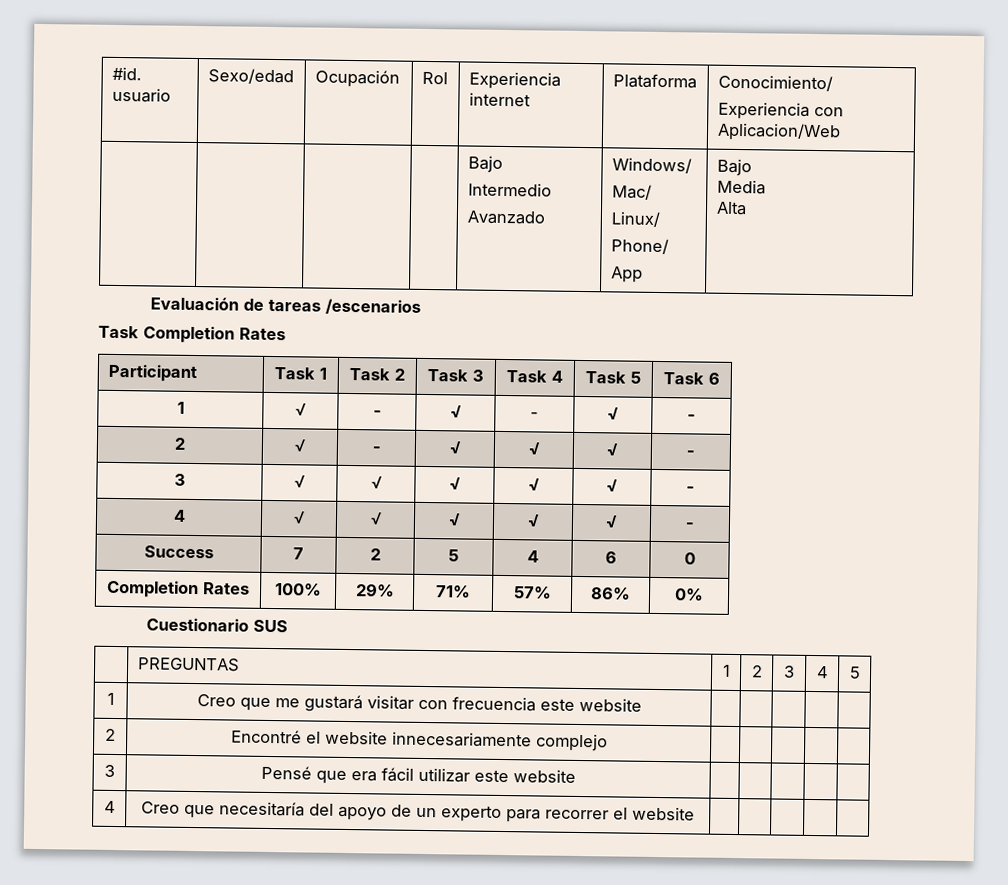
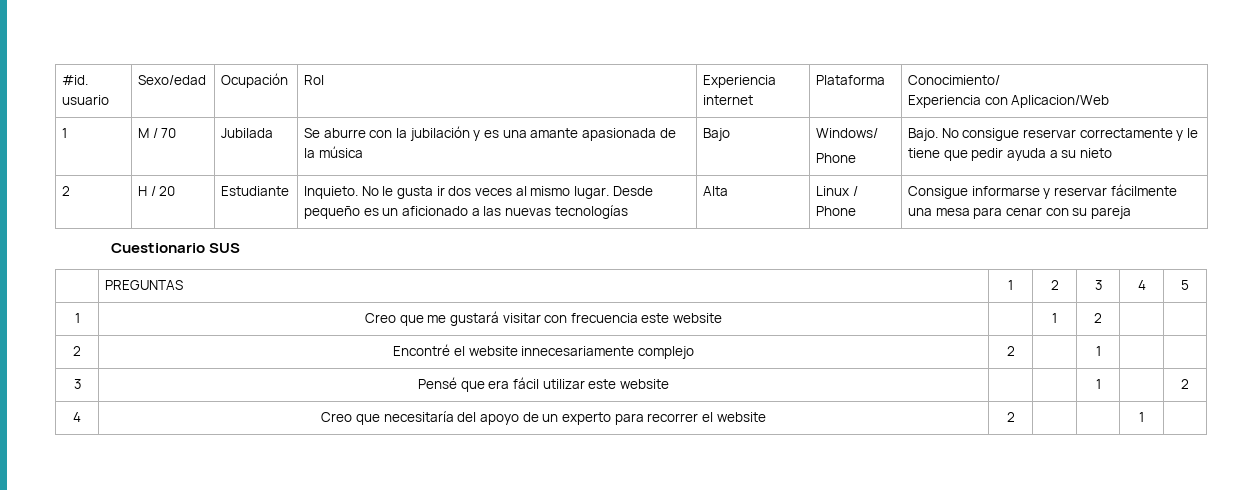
[467,155,503,173] [467,182,552,197] [466,210,545,225] | | | | Bajo // Intermedio // Avanzado -> [62,128,68,138] [138,128,177,138] [221,128,274,138] [304,126,676,141] [304,146,363,158] [703,128,731,141] 1 | M / 70 | Jubilada | Se aburre con la jubilación y es una amante apasionada de la música | Bajo
[611,184,652,200] [610,211,660,227] [610,238,669,255] [610,266,643,283] [716,158,752,177] [716,179,766,195] [715,201,747,216] [149,296,421,315] [98,325,286,344] [107,363,197,383] [274,367,327,380] [349,368,405,381] [427,369,484,382] [506,370,563,383] [585,371,641,384] [663,372,720,385] [176,401,185,414] [295,403,306,416] [372,410,382,417] [449,405,462,418] [530,412,539,419] [607,407,619,420] [687,414,696,421] [174,437,186,450] [294,439,306,452] [371,446,381,453] [448,441,462,454] [527,442,541,455] [606,443,618,456] [686,450,695,457] [173,473,186,486] [294,475,305,488] [370,476,382,489] [448,477,461,490] [527,478,540,491] [606,479,618,492] [686,486,695,493] [172,509,186,522] [293,511,305,524] [369,512,382,525] [447,513,461,526] [526,514,540,527] [605,515,618,528] [685,522,694,529] [143,545,214,559] [293,547,304,560] [369,548,381,561] [448,549,459,562] [526,550,539,563] [605,551,617,564] [683,552,696,565] [106,579,250,599] [275,583,322,596] [355,583,395,597] [435,585,471,598] [512,586,552,599] [590,587,631,600] [674,588,704,601] Mac/ // Linux/ // Phone/ // App | Bajo // Media // Alta // Evaluación de tareas /escenarios // Task Completion Rates // Participant | Task 1 | Task 2 | Task 3 | Task 4 | Task 5 | Task 6 // 1 | √ | - | √ | - | √ | - // 2 | √ | - | √ | √ | √ | - // 3 | √ | √ | √ | √ | √ | - // 4 | √ | √ | √ | √ | √ | - // Success | 7 | 2 | 5 | 4 | 6 | 0 // Completion Rates | 100% | 29% | 71% | 57% | 86% | 0% -> [816,153,857,163] [908,128,1198,141] [908,148,1112,161] [62,186,71,196] [138,186,176,196] [221,186,290,196] [304,186,653,199] [304,205,628,219] [703,186,729,196] [816,186,858,196] [816,206,857,216] [908,184,1177,199] [908,206,1131,219] Phone | Bajo. No consigue reservar correctamente y le tiene que pedir ayuda a su nieto // 2 | H / 20 | Estudiante | Inquieto. No le gusta ir dos veces al mismo lugar. Desde pequeño es un aficionado a las nuevas tecnologías | Alta | Linux / Phone | Consigue informarse y reservar fácilmente una mesa para cenar con su pareja
(642, 704) | -> [1052,313,1057,323] [1094,313,1102,323] 1 | 2
(608, 742) | | -> [1006,346,1015,356] [1095,346,1101,356] 2 | | 1
(576, 776) | | -> [1095,379,1101,389] [1181,379,1189,389] 1 | | 2
(695, 813) | | | -> [1006,412,1015,422] [1139,412,1144,422] 2 | | | 1

